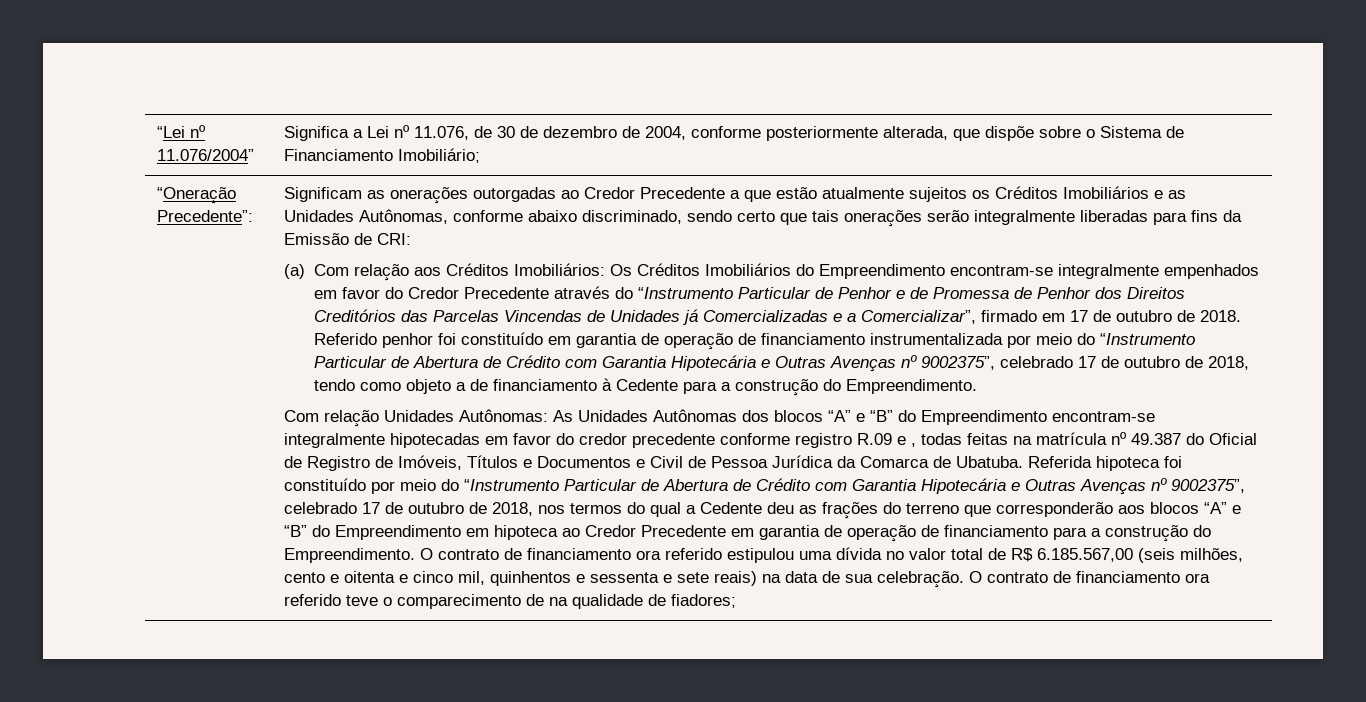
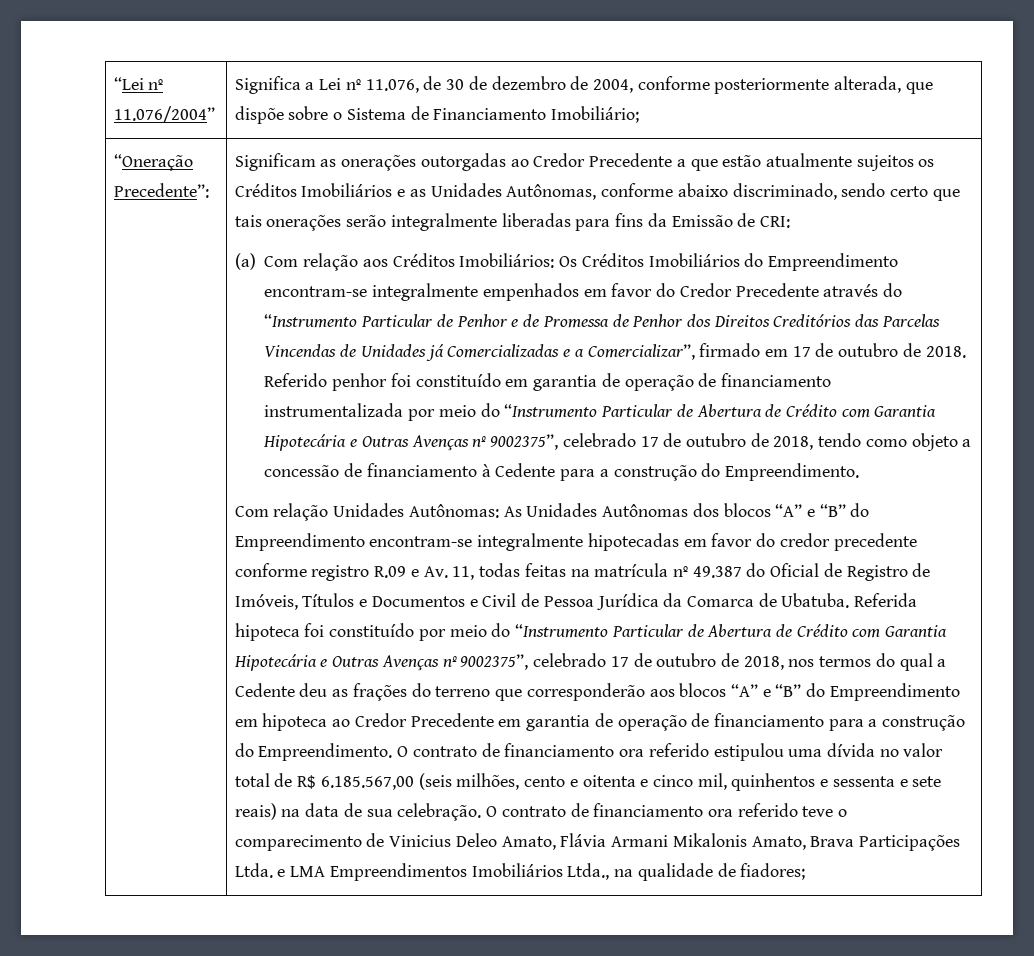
(466, 386) none -> [264,465,340,477] concessão
[911,443,917,447] , -> [423,566,475,580] Av. 11,
(545, 600) none -> [389,833,960,851] [234,863,610,881] Vinicius Deleo Amato, Flávia Armani Mikalonis Amato, Brava Participações Ltda. e LMA Empreendimentos Imobiliários Ltda.,

